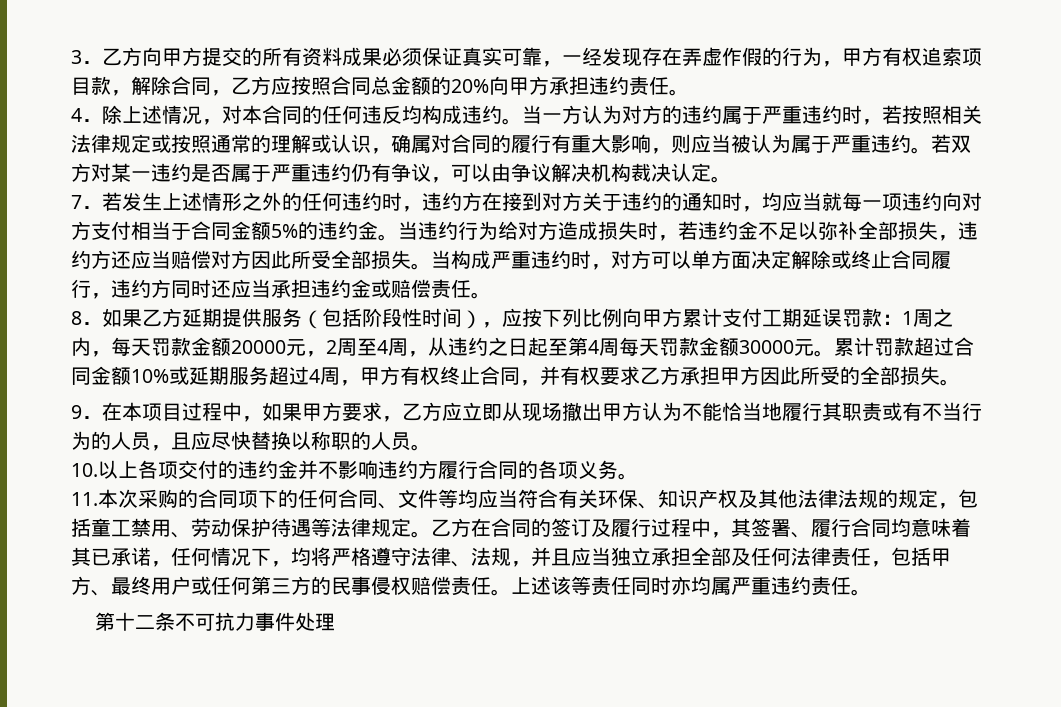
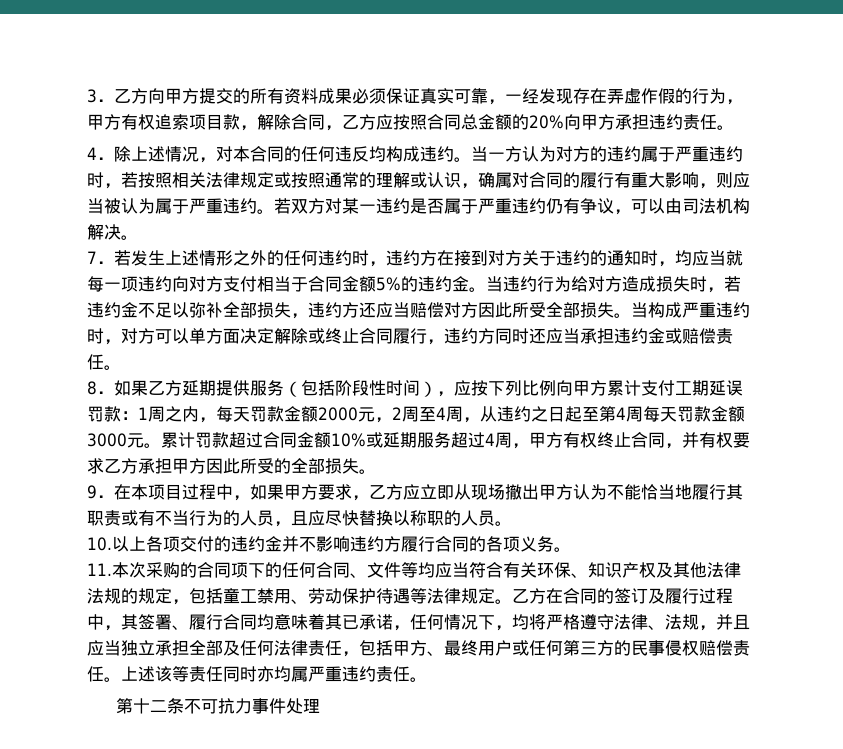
[511,163,711,182] 争议解决机构裁决认定 -> [682,198,750,214] [87,224,121,240] 司法机构解决
[231,340,286,354] 20000 -> [318,407,358,421] 2000
[739,340,794,354] 30000 -> [87,433,127,447] 3000

